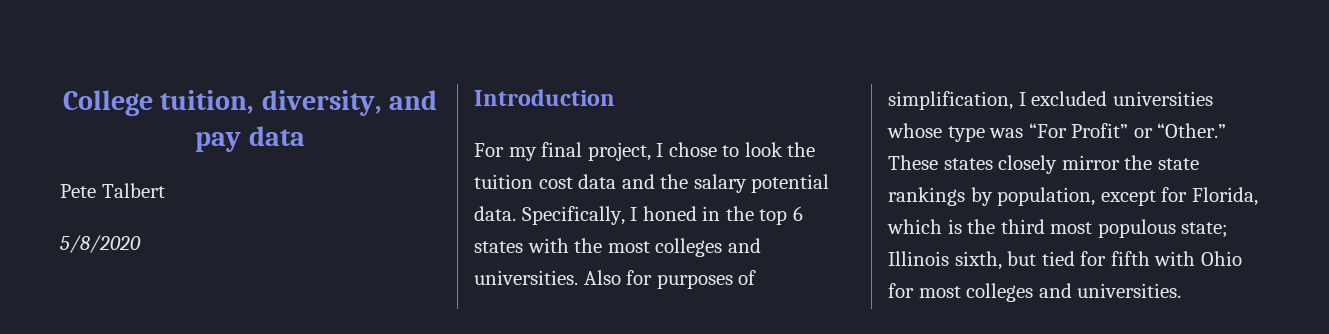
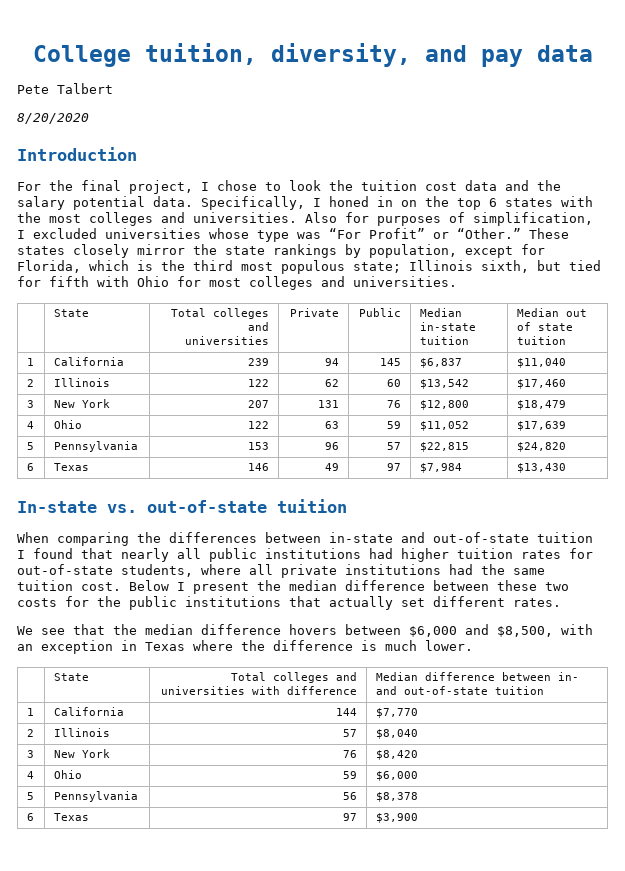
[60,235,141,253] 5/8/2020 -> [17,113,89,124] 8/20/2020
[508,147,537,161] my -> [49,180,73,191] the
(721, 213) none -> [401,200,417,207] on
(1182, 290) none -> [53,309,89,317] [171,308,270,319] [248,322,270,331] [185,336,270,345] [290,308,340,317] [359,308,402,317] [419,308,462,317] [419,322,476,331] [419,336,469,345] [516,308,587,317] [516,322,573,331] [516,336,566,345] [26,358,34,366] [53,357,124,366] [248,358,270,366] [325,358,340,366] [380,358,402,366] [419,358,462,368] [516,358,566,368] [26,379,34,387] [53,378,110,387] [248,379,270,387] [325,379,340,387] [387,379,402,387] [419,379,469,389] [516,379,566,389] [26,400,34,408] [53,399,110,408] [248,400,270,408] [318,400,340,408] [387,400,402,408] [419,400,469,410] [516,400,566,410] [26,421,34,429] [53,420,82,429] [248,421,270,429] [325,421,340,429] [387,421,402,429] [419,421,469,431] [516,421,566,431] [26,442,34,450] [53,441,138,452] [248,442,270,450] [325,442,340,450] [387,442,402,450] [419,442,469,452] [516,442,566,452] [26,463,34,471] [53,463,89,471] [248,463,270,471] [325,463,340,471] [387,463,402,471] [419,463,462,473] [516,463,566,473] [17,499,347,513] [17,532,593,546] [17,548,593,562] [17,564,545,578] [17,580,569,594] [17,596,561,610] [17,624,593,637] [17,640,473,654] [53,673,89,681] [231,672,358,683] [161,686,358,695] [375,672,579,681] [375,686,544,695] [26,708,34,716] [53,707,124,716] [336,708,358,716] [375,708,418,718] [26,729,34,737] [53,728,110,737] [343,729,358,737] [375,729,418,739] [26,750,34,758] [53,749,110,758] [343,750,358,758] [375,750,418,760] [26,771,34,779] [53,770,82,779] [343,771,358,779] [375,771,418,781] [26,792,34,800] [53,791,138,802] [343,792,358,800] [375,792,418,802] [26,813,34,821] [53,813,89,821] [343,813,358,821] [375,813,418,823] // | State | Total colleges and universities | Private | Public | Median in-state tuition | Median out of state tuition // 1 | California | 239 | 94 | 145 | $6,837 | $11,040 // 2 | Illinois | 122 | 62 | 60 | $13,542 | $17,460 // 3 | New York | 207 | 131 | 76 | $12,800 | $18,479 // 4 | Ohio | 122 | 63 | 59 | $11,052 | $17,639 // 5 | Pennsylvania | 153 | 96 | 57 | $22,815 | $24,820 // 6 | Texas | 146 | 49 | 97 | $7,984 | $13,430 // In-state vs. out-of-state tuition // When comparing the differences between in-state and out-of-state tuition I found that nearly all public institutions had higher tuition rates for out-of-state students, where all private institutions had the same tuition cost. Below I present the median difference between these two costs for the public institutions that actually set different rates. // We see that the median difference hovers between $6,000 and $8,500, with an exception in Texas where the difference is much lower. // | State | Total colleges and universities with difference | Median difference between in- and out-of-state tuition // 1 | California | 144 | $7,770 // 2 | Illinois | 57 | $8,040 // 3 | New York | 76 | $8,420 // 4 | Ohio | 59 | $6,000 // 5 | Pennsylvania | 56 | $8,378 // 6 | Texas | 97 | $3,900

